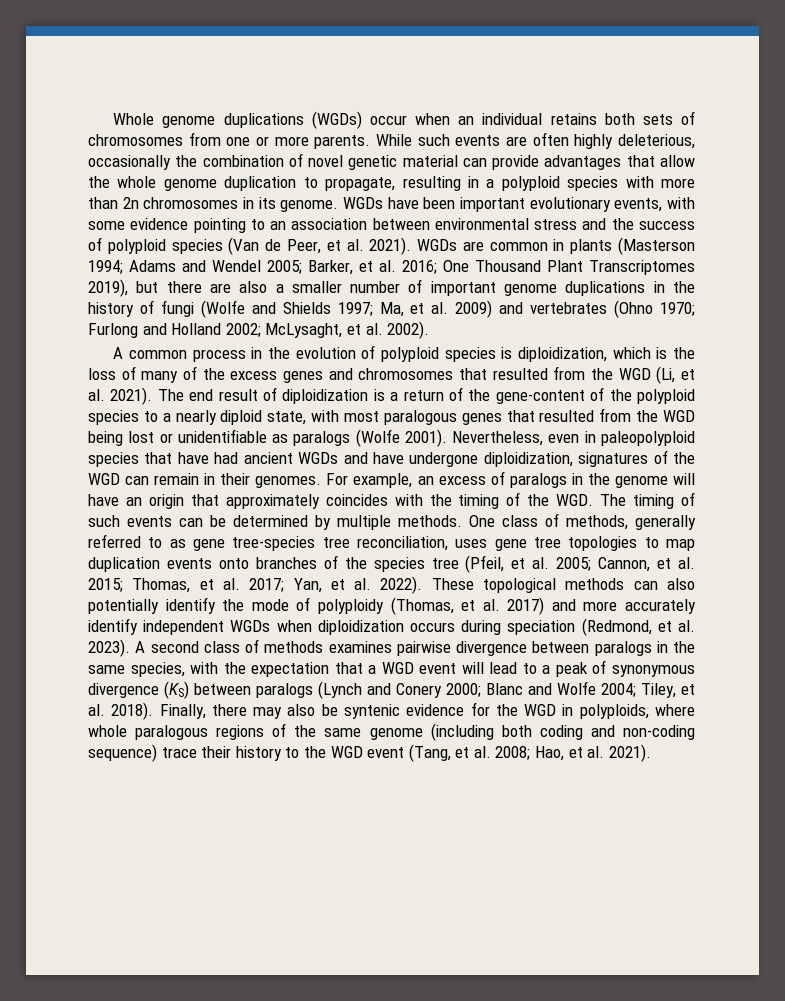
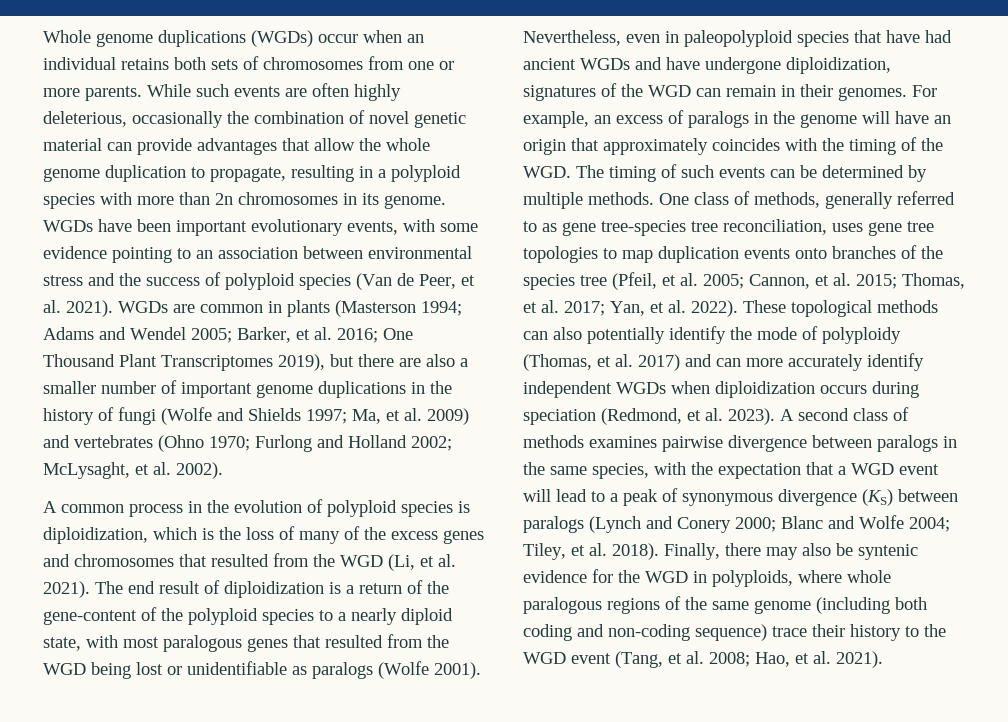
(576, 605) none -> [716,358,741,367] can

